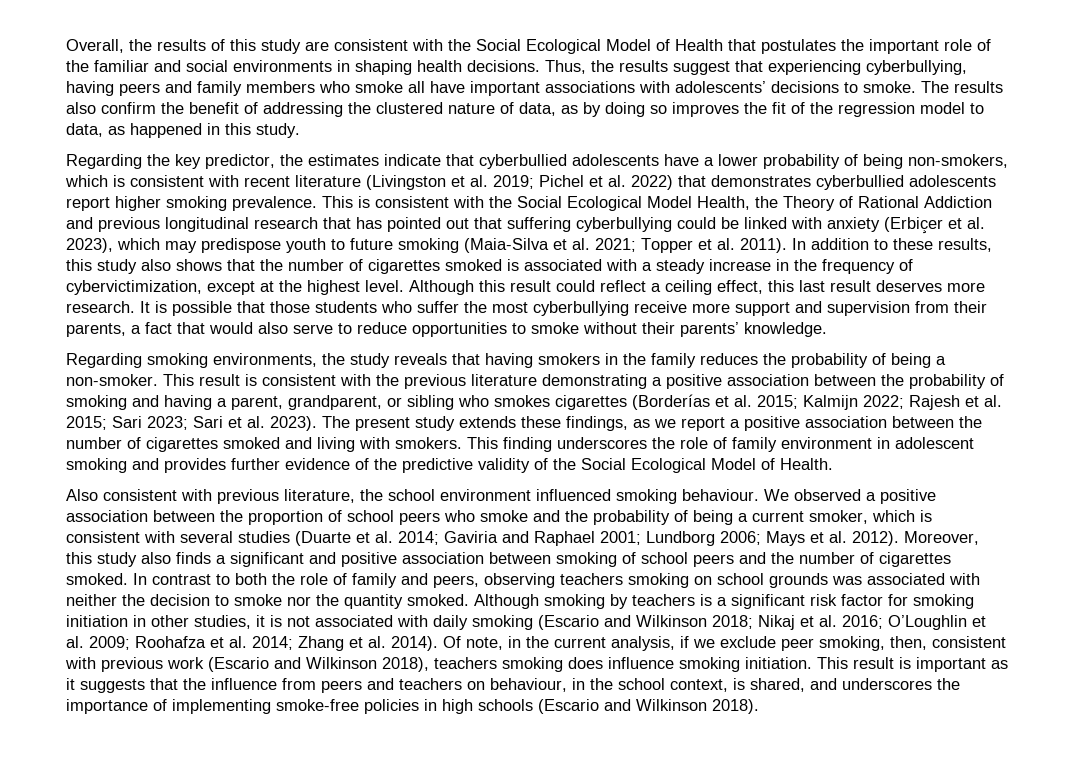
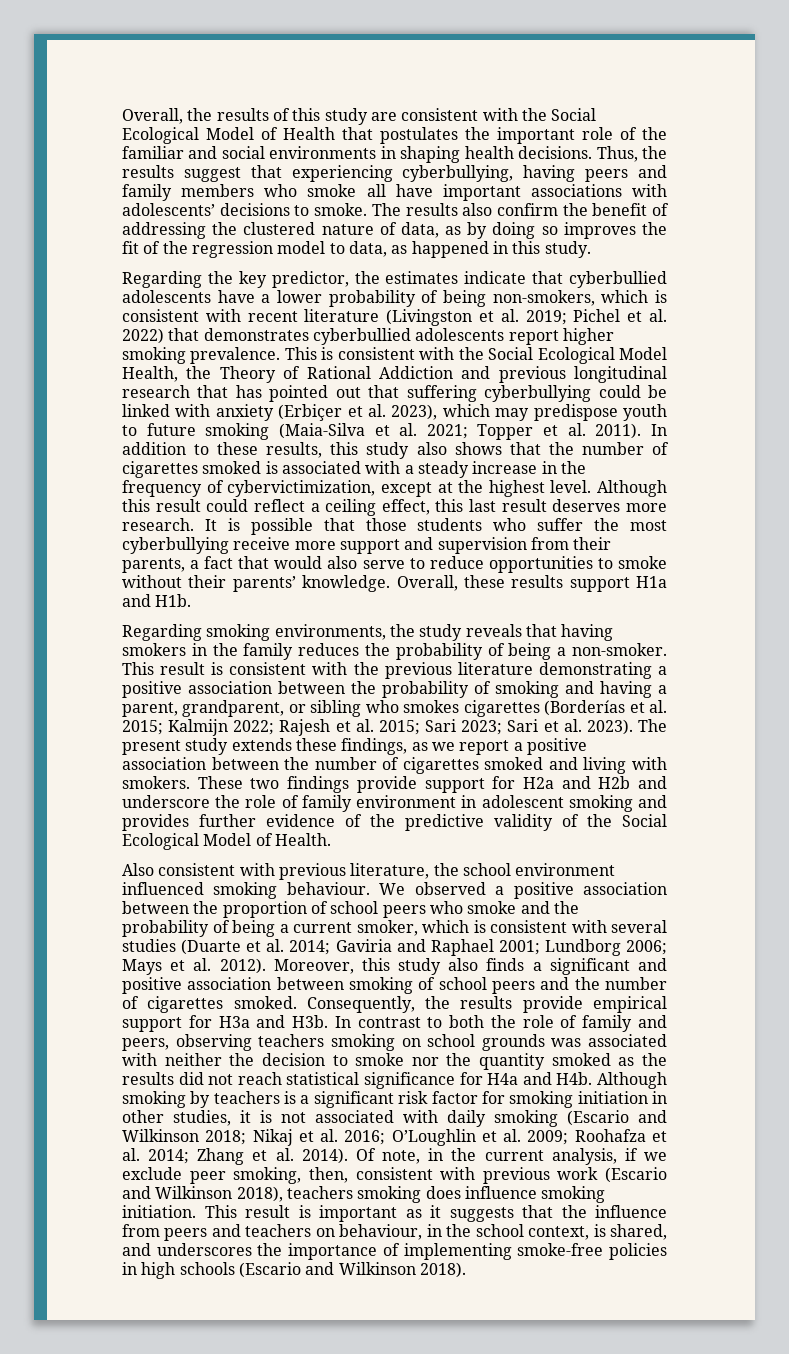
(827, 329) none -> [396,575,667,592] [122,594,192,607] Overall, these results support H1a and H1b.
[467,437,647,452] This finding underscores -> [197,776,667,793] [122,795,210,808] These two findings provide support for H2a and H2b and underscore
(128, 579) none -> [306,996,667,1013] [122,1015,329,1032] Consequently, the results provide empirical support for H3a and H3b.
[407,594,469,606] smoked. -> [551,1053,667,1066] [122,1072,593,1089] smoked as the results did not reach statistical significance for H4a and H4b.

